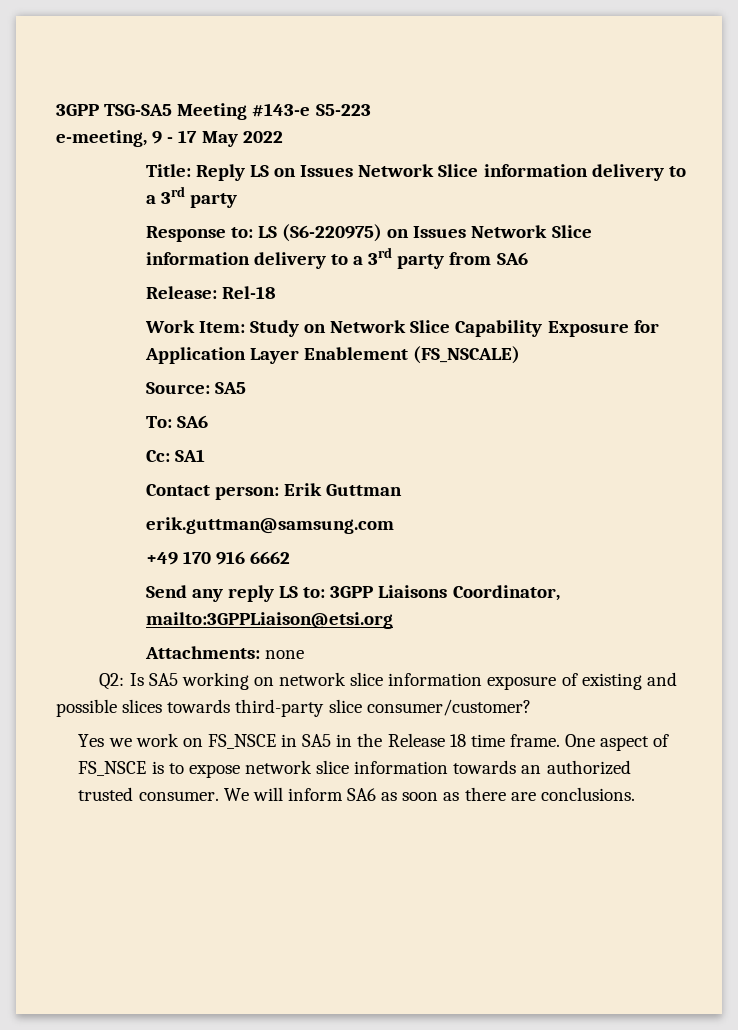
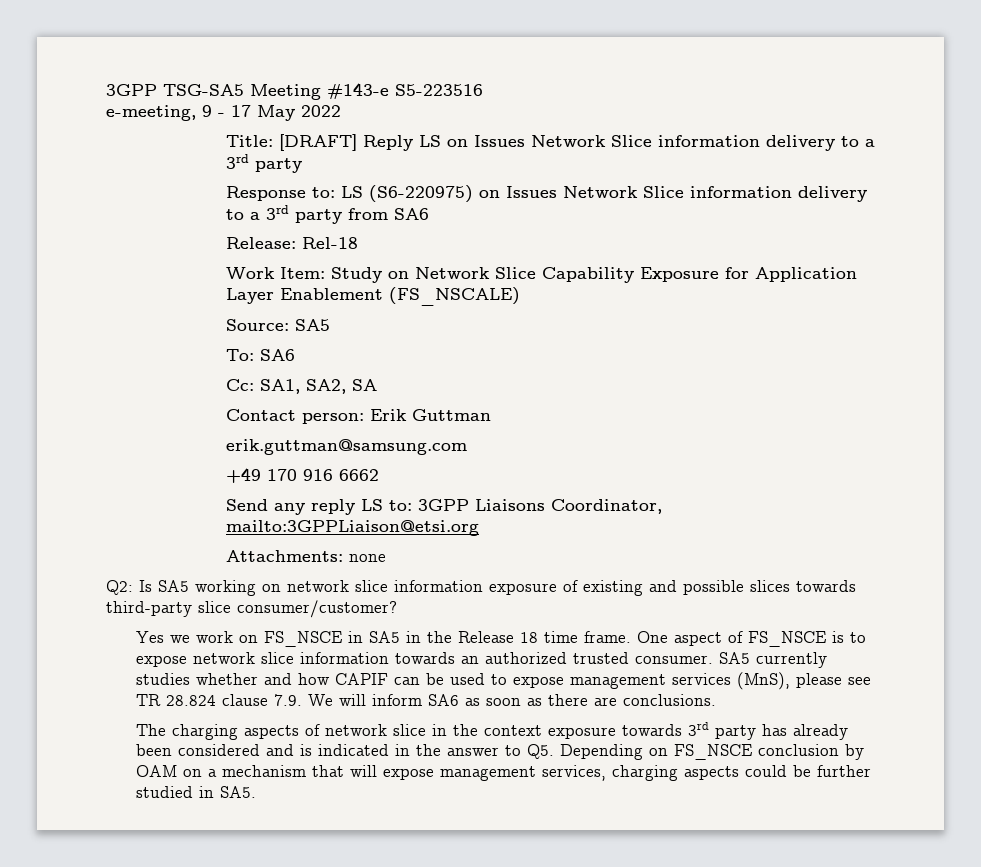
[315,104,371,116] S5-223 -> [395,84,483,96] S5-223516
(191, 170) none -> [278,134,357,151] [DRAFT]
[174,449,205,462] SA1 -> [259,379,377,394] SA1, SA2, SA
(219, 796) none -> [718,652,827,668] [135,672,871,690] [135,694,302,706] SA5 currently studies whether and how CAPIF can be used to expose management services (MnS), please see TR 28.824 clause 7.9.
(635, 794) none -> [135,722,848,740] [135,744,864,760] [135,765,871,781] [135,786,256,798] // The charging aspects of network slice in the context exposure towards 3rd party has already been considered and is indicated in the answer to Q5. Depending on FS_NSCE conclusion by OAM on a mechanism that will expose management services, charging aspects could be further studied in SA5.

